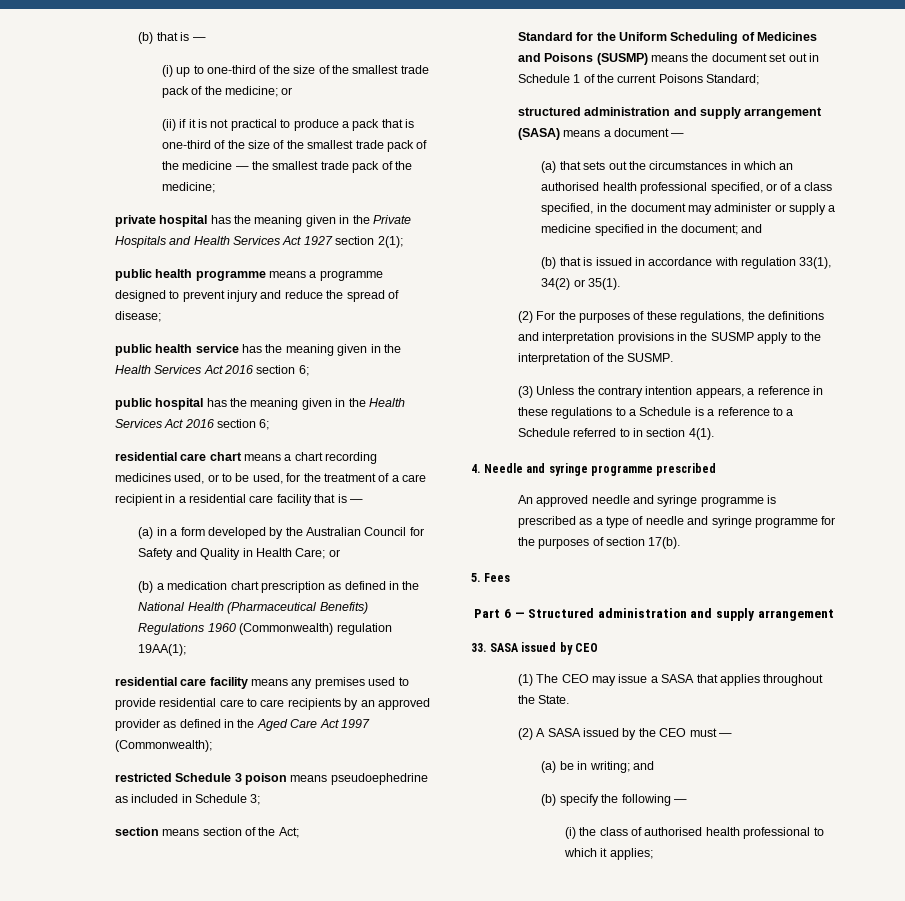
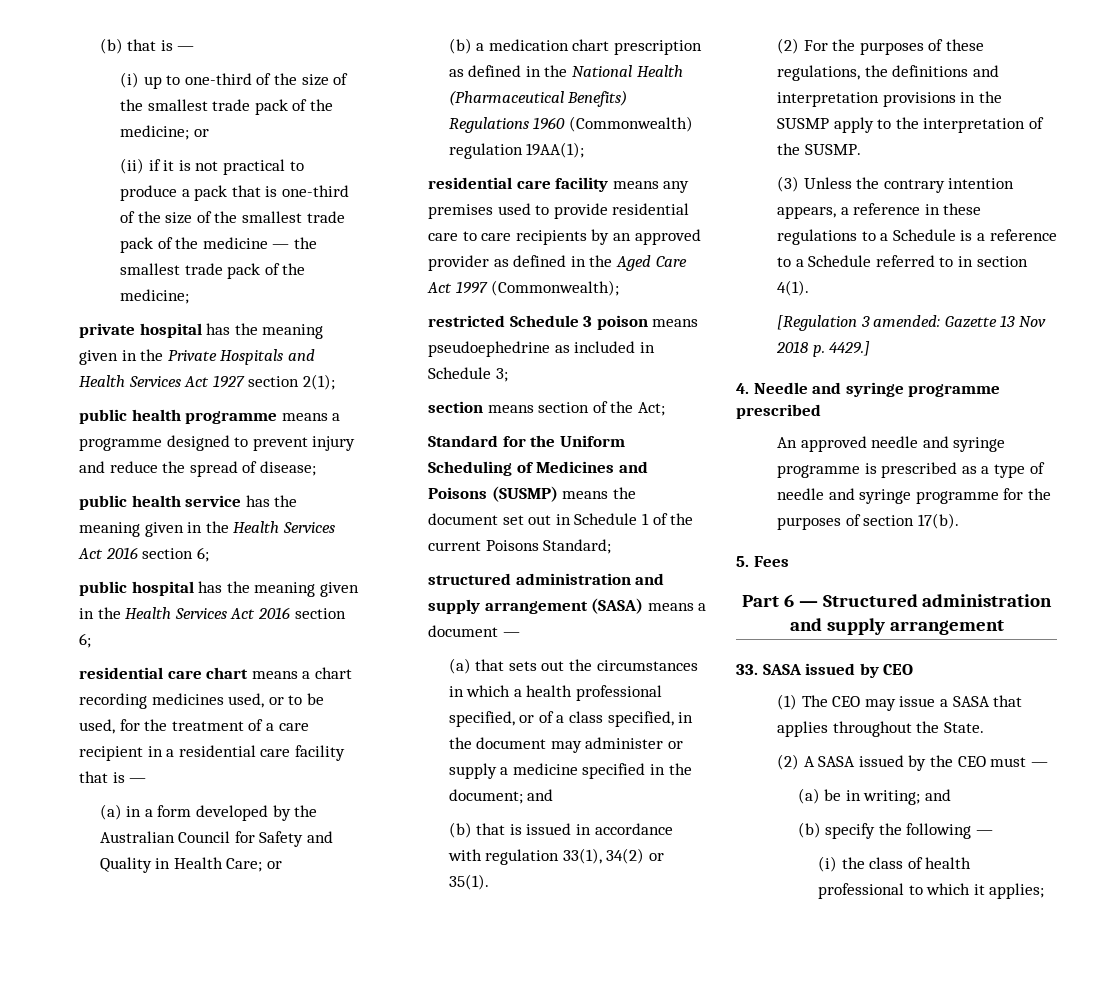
[779,163,794,170] [541,182,600,191] an authorised -> [513,689,522,697] a
(714, 434) none -> [777,315,1047,331] [776,341,871,357] // [Regulation 3 amended: Gazette 13 Nov 2018 p. 4429.]
[644,827,703,836] authorised -> (923, 863) none

